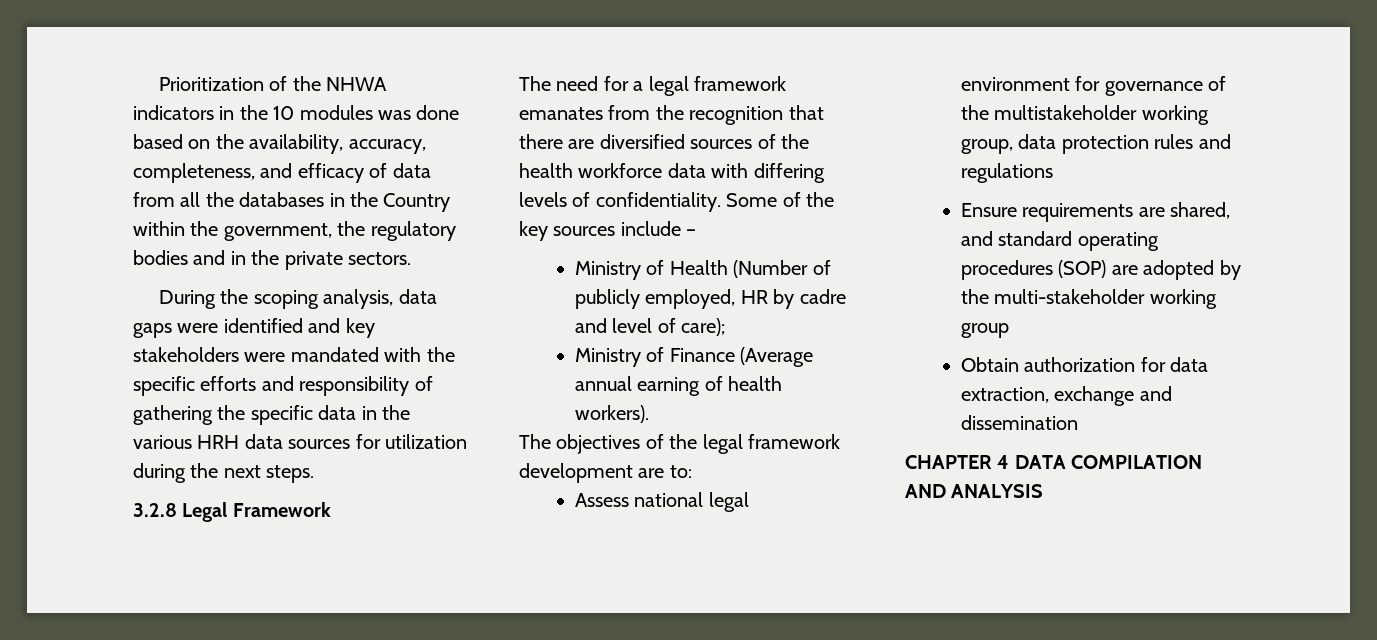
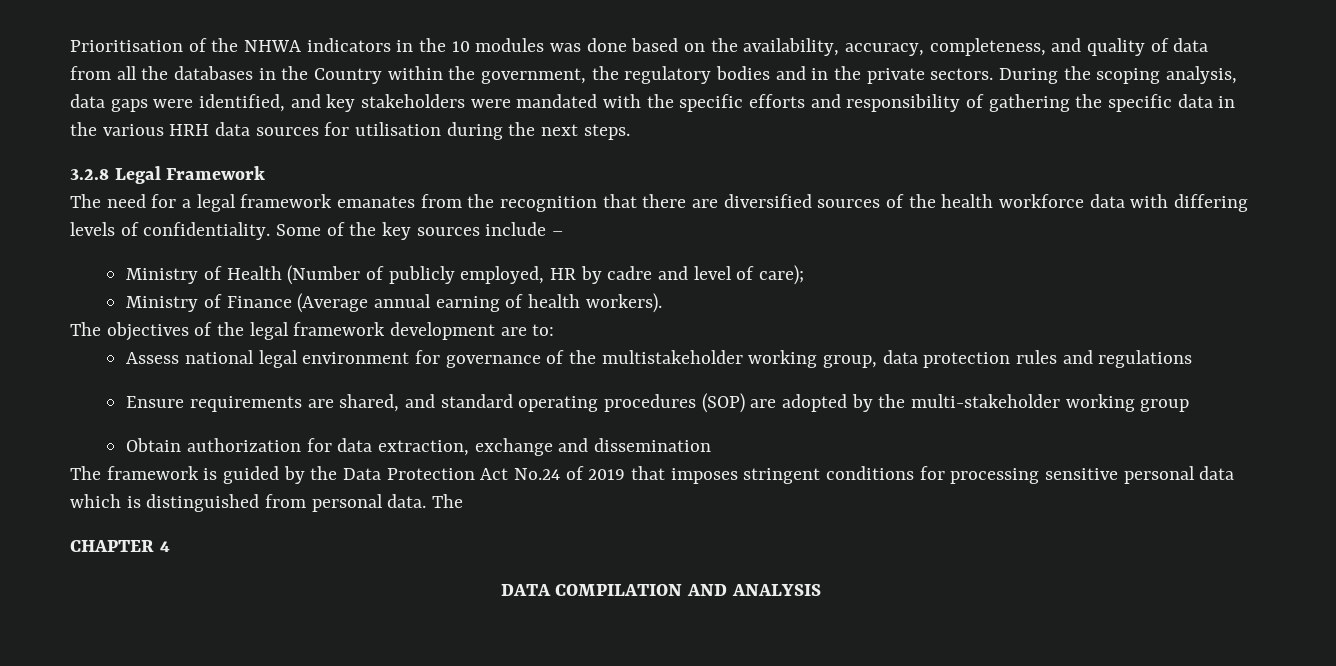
[159,77,265,91] Prioritization -> [70,40,183,52] Prioritisation
[297,163,364,183] efficacy -> [1087,38,1146,56] quality
(411, 258) // -> (994, 74) none
[223,318,303,333] identified -> [199,94,286,112] identified,
[385,434,467,449] utilization -> [355,122,442,136] utilisation
(1078, 422) none -> [70,466,1235,484] [70,494,464,512] // The framework is guided by the Data Protection Act No.24 of 2019 that imposes stringent conditions for processing sensitive personal data which is distinguished from personal data. The
(1010, 462) none -> (170, 546) //

